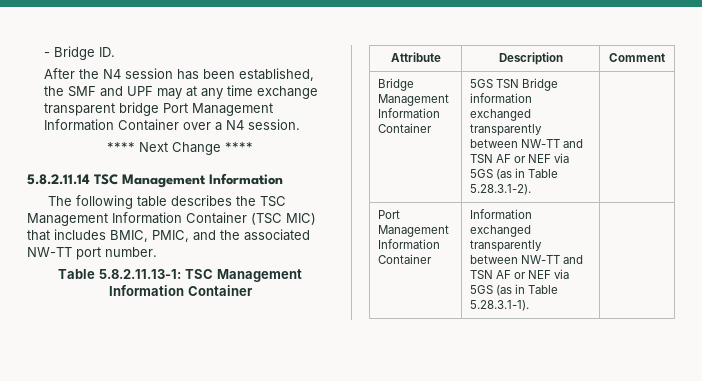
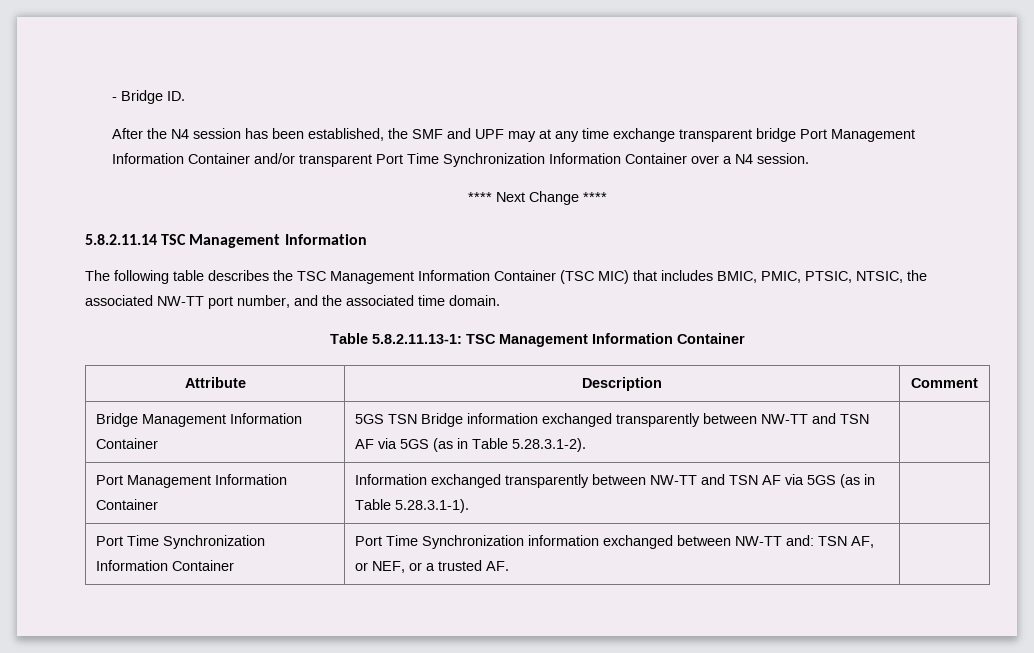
(179, 125) none -> [254,153,688,167] and/or transparent Port Time Synchronization Information Container
[193,230,216,241] and -> [805,271,903,283] PTSIC, NTSIC,
[105,247,157,257] number. -> [237,295,500,308] number, and the associated time domain.
[513,154,551,163] or NEF -> (374, 444) none
[513,270,551,279] or NEF -> (781, 480) none
(529, 305) none -> [95,535,265,549] [95,560,234,571] [354,535,874,549] [354,560,509,573] // Port Time Synchronization Information Container | Port Time Synchronization information exchanged between NW-TT and: TSN AF, or NEF, or a trusted AF. |

